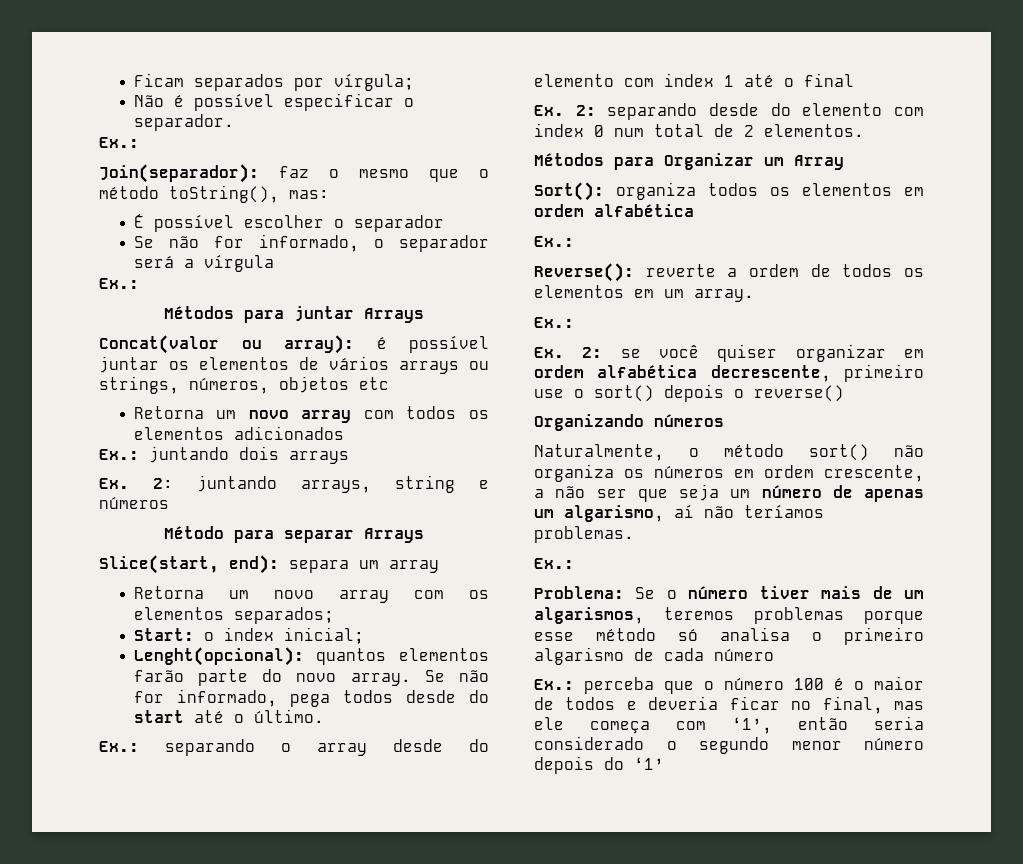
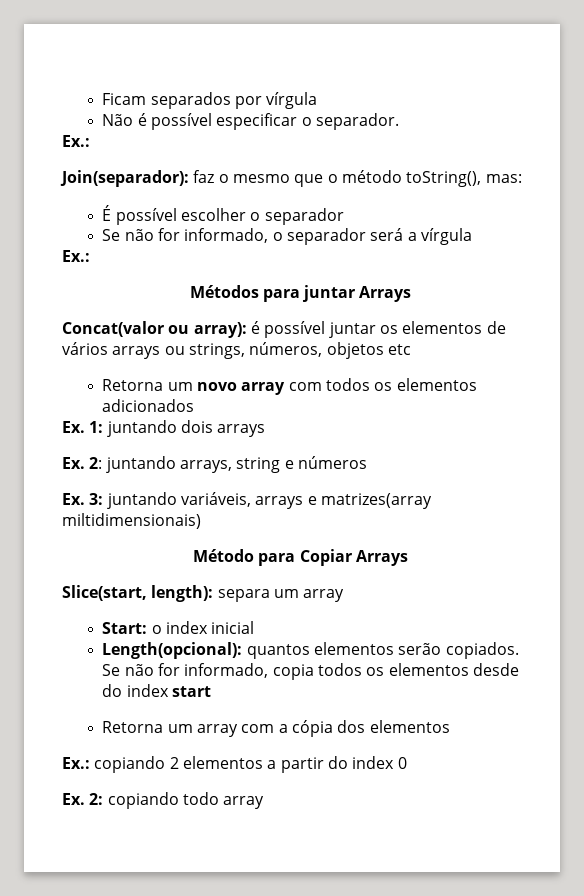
[333,74,414,91] vírgula; -> [266,92,318,109] vírgula
[99,449,139,460] Ex.: -> [62,421,104,433] Ex. 1:
(169, 503) none -> [62,492,432,509] [62,513,201,529] // Ex. 3: juntando variáveis, arrays e matrizes(array miltidimensionais)
[284,530,354,543] separar -> [299,549,352,566] Copiar
[229,555,279,574] end): -> [151,585,214,602] length):
[133,586,489,603] [133,607,334,624] [133,627,364,644] [133,647,489,666] [133,669,489,686] [133,689,489,707] Retorna um novo array com os elementos separados; // Start: o index inicial; // Lenght(opcional): quantos elementos farão parte do novo array. Se não for informado, pega todos desde do -> [102,621,255,634] [102,642,519,659] [102,663,519,680] [102,684,169,697] Start: o index inicial // Length(opcional): quantos elementos serão copiados. Se não for informado, copia todos os elementos desde do index
[193,709,324,723] [99,739,489,756] [534,73,854,87] [534,103,924,120] [534,123,864,137] [534,153,844,170] [534,182,924,201] [534,204,694,217] [534,236,574,247] [534,263,924,282] [534,285,754,302] [534,317,574,328] [534,344,924,362] [534,364,924,382] [534,384,844,402] [534,414,724,431] [534,444,924,461] [534,464,924,482] [534,484,924,502] [534,505,824,522] [534,526,634,543] [534,558,574,569] [534,586,924,599] [534,607,924,624] [534,627,924,645] [534,647,774,665] [534,676,924,694] [534,696,924,714] [534,716,924,734] [534,736,924,754] [534,756,664,774] até o último. // Ex.: separando o array desde do elemento com index 1 até o final // Ex. 2: separando desde do elemento com index 0 num total de 2 elementos. // Métodos para Organizar um Array // Sort(): organiza todos os elementos em ordem alfabética // Ex.: // Reverse(): reverte a ordem de todos os elementos em um array. // Ex.: // Ex. 2: se você quiser organizar em ordem alfabética decrescente, primeiro use o sort() depois o reverse() // Organizando números // Naturalmente, o método sort() não organiza os números em ordem crescente, a não ser que seja um número de apenas um algarismo, aí não teríamos problemas. // Ex.: // Problema: Se o número tiver mais de um algarismos, teremos problemas porque esse método só analisa o primeiro algarismo de cada número // Ex.: perceba que o número 100 é o maior de todos e deveria ficar no final, mas ele começa com ‘1’, então seria considerado o segundo menor número depois do ‘1’ -> [102,720,450,737] [62,756,407,773] [62,792,265,809] // Retorna um array com a cópia dos elementos // Ex.: copiando 2 elementos a partir do index 0 // Ex. 2: copiando todo array

